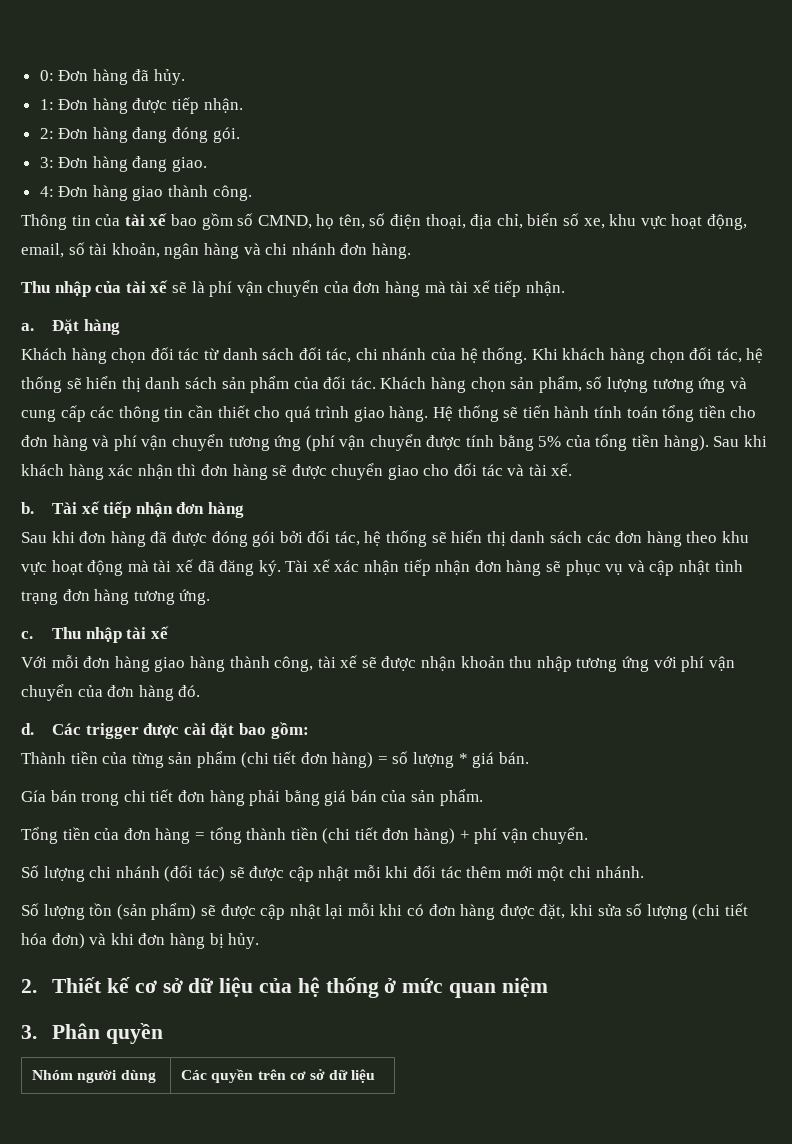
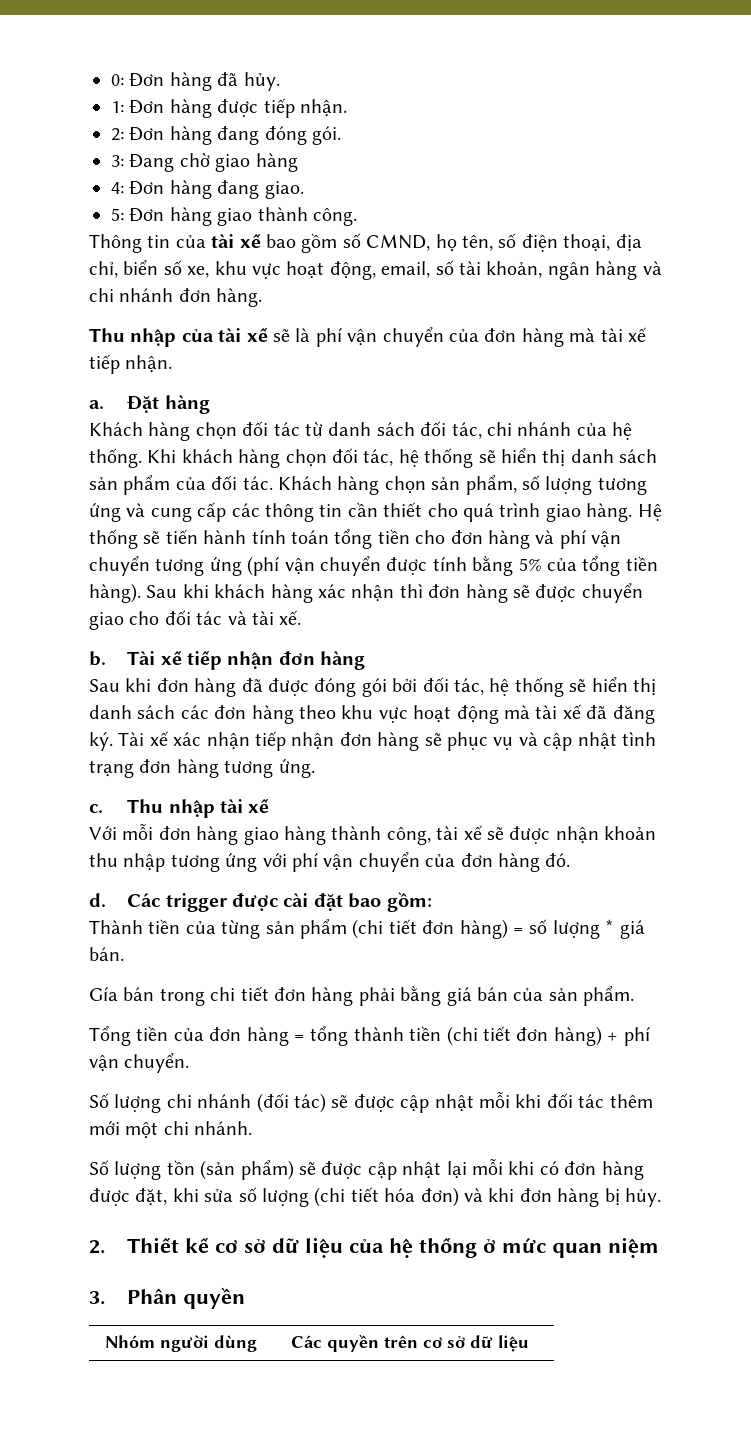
(54, 162) none -> [129,153,298,172] [111,182,124,194] Đang chờ giao hàng // 4:
[39,186,54,197] 4: -> [111,208,124,221] 5:

